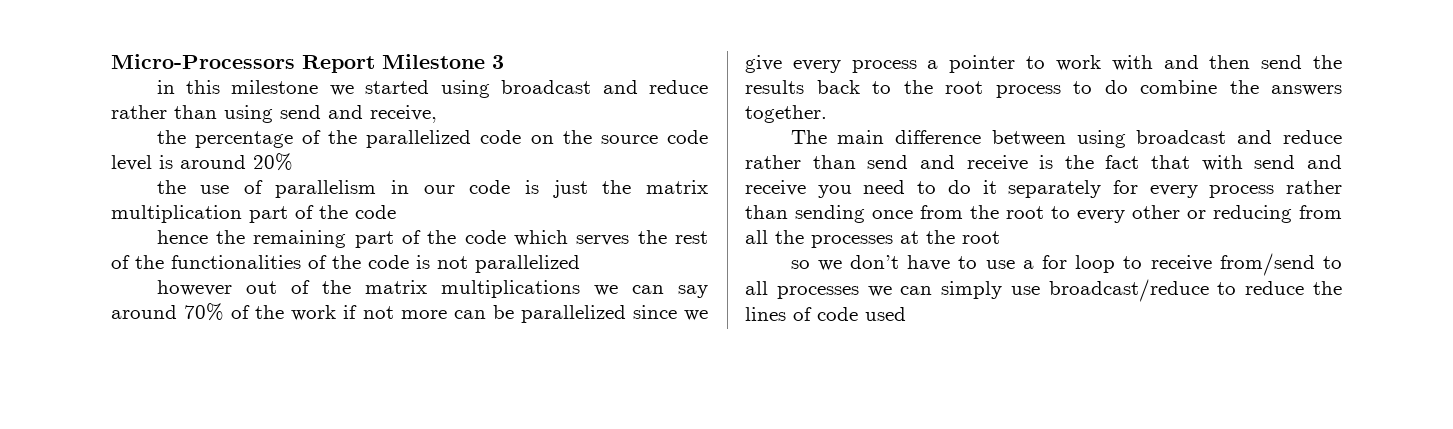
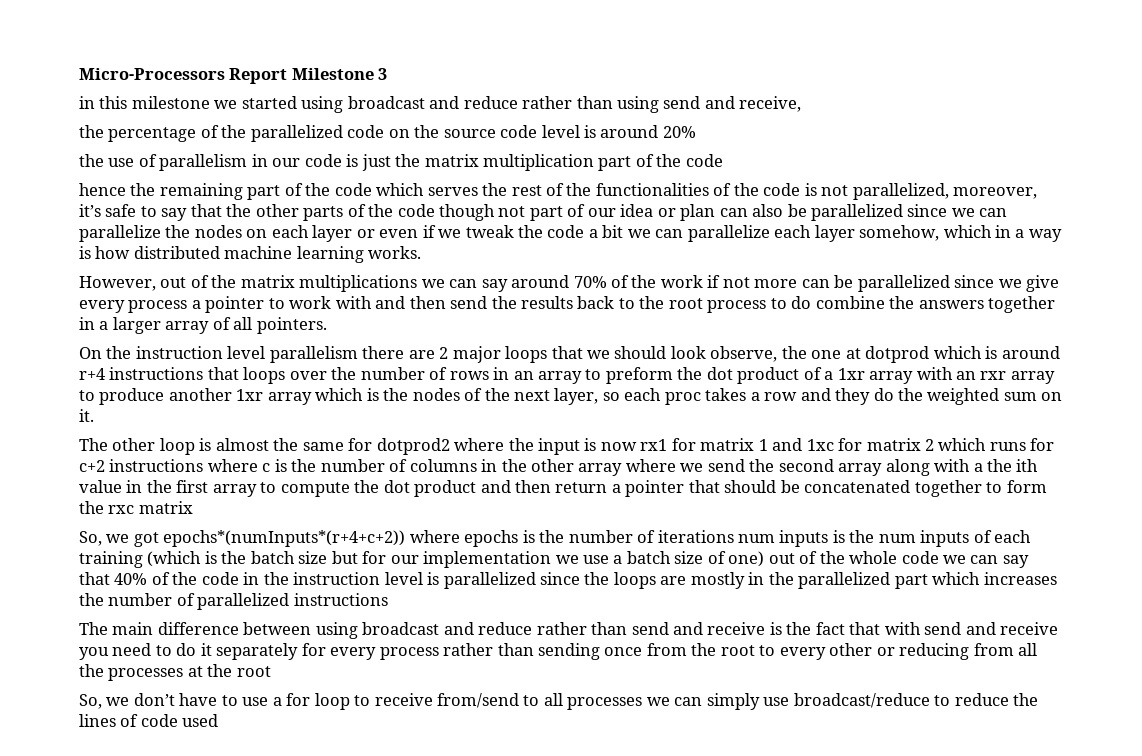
[475,255,580,273] [156,280,232,296] parallelized // however -> [852,183,1038,200] [79,204,1008,221] [79,225,1062,242] [79,246,422,263] [79,276,156,291] parallelized, moreover, it’s safe to say that the other parts of the code though not part of our idea or plan can also be parallelized since we can parallelize the nodes on each layer or even if we tweak the code a bit we can parallelize each layer somehow, which in a way is how distributed machine learning works. // However,
[745,105,827,123] together. -> [988,296,1056,313] [79,317,327,334] [79,346,1060,363] [79,367,1055,384] [79,388,1063,405] [79,409,94,422] [79,438,1055,455] [79,459,1039,476] [79,480,1047,497] [79,501,193,514] [79,530,1032,547] [79,551,1029,568] [79,572,1057,589] [79,593,388,610] together in a larger array of all pointers. // On the instruction level parallelism there are 2 major loops that we should look observe, the one at dotprod which is around r+4 instructions that loops over the number of rows in an array to preform the dot product of a 1xr array with an rxr array to produce another 1xr array which is the nodes of the next layer, so each proc takes a row and they do the weighted sum on it. // The other loop is almost the same for dotprod2 where the input is now rx1 for matrix 1 and 1xc for matrix 2 which runs for c+2 instructions where c is the number of columns in the other array where we send the second array along with a the ith value in the first array to compute the dot product and then return a pointer that should be concatenated together to form the rxc matrix // So, we got epochs*(numInputs*(r+4+c+2)) where epochs is the number of iterations num inputs is the num inputs of each training (which is the batch size but for our implementation we use a batch size of one) out of the whole code we can say that 40% of the code in the instruction level is parallelized since the loops are mostly in the parallelized part which increases the number of parallelized instructions
[790,260,810,269] so -> [79,694,102,709] So,

